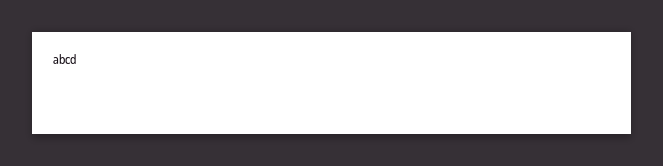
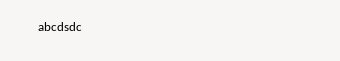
[53,54,76,64] abcd -> [38,22,82,31] abcdsdc

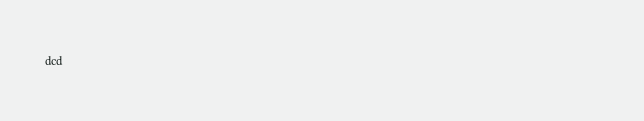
[38,22,82,31] abcdsdc -> [45,56,63,66] dcd

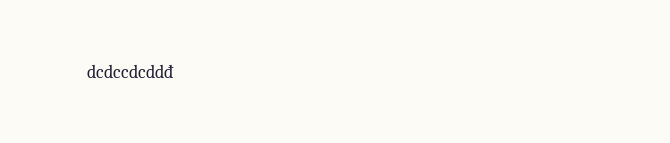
[45,56,63,66] dcd -> [87,64,174,78] dcdccdcddđ

